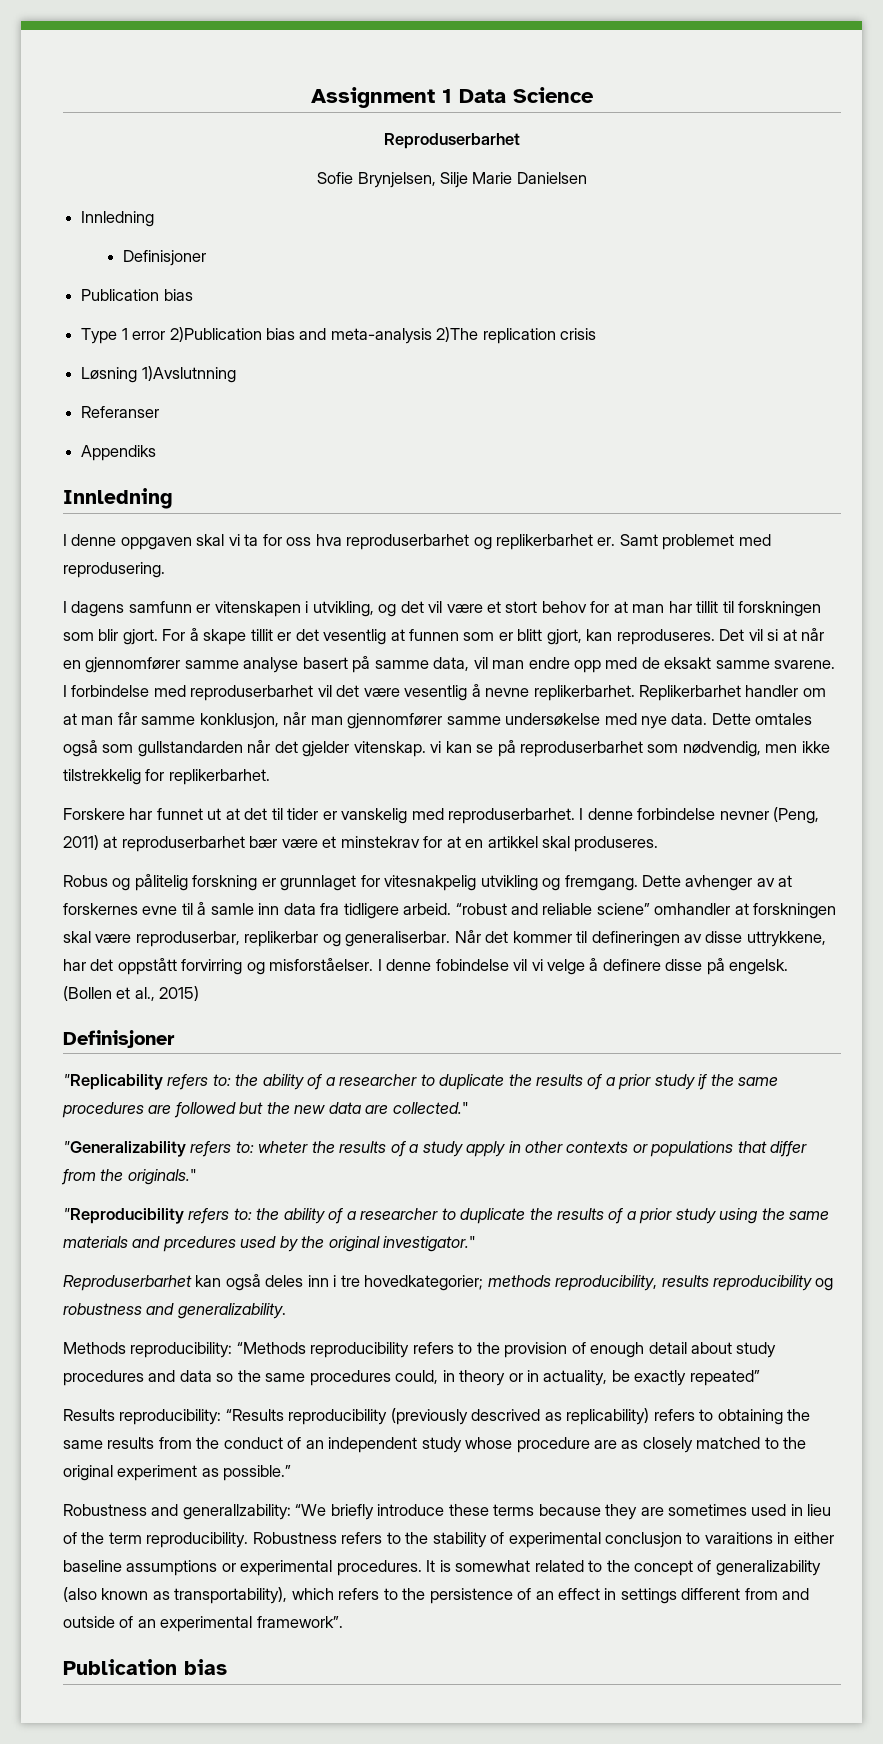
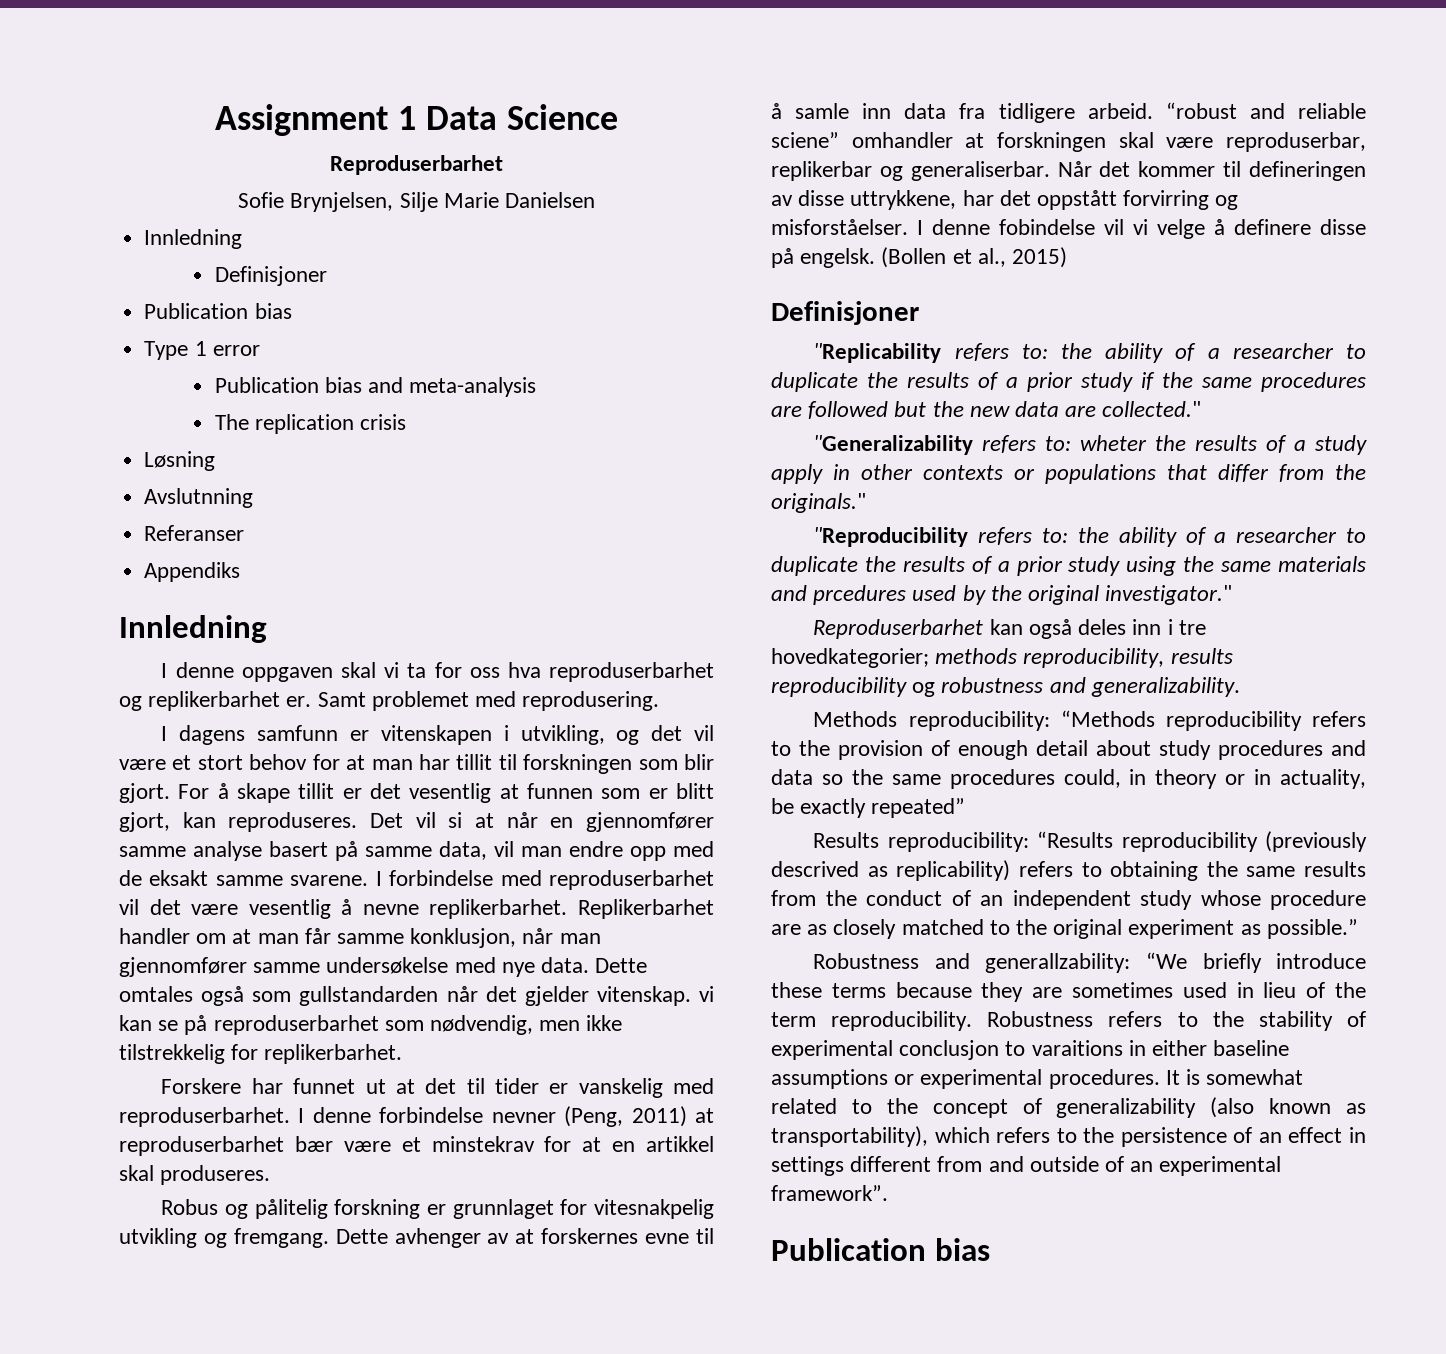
[169,327,262,342] 2)Publication -> [214,377,319,393] // Publication
[436,327,479,342] 2)The -> [214,414,249,430] // The
[141,366,236,383] 1)Avslutnning -> [144,488,254,508] // Avslutnning

